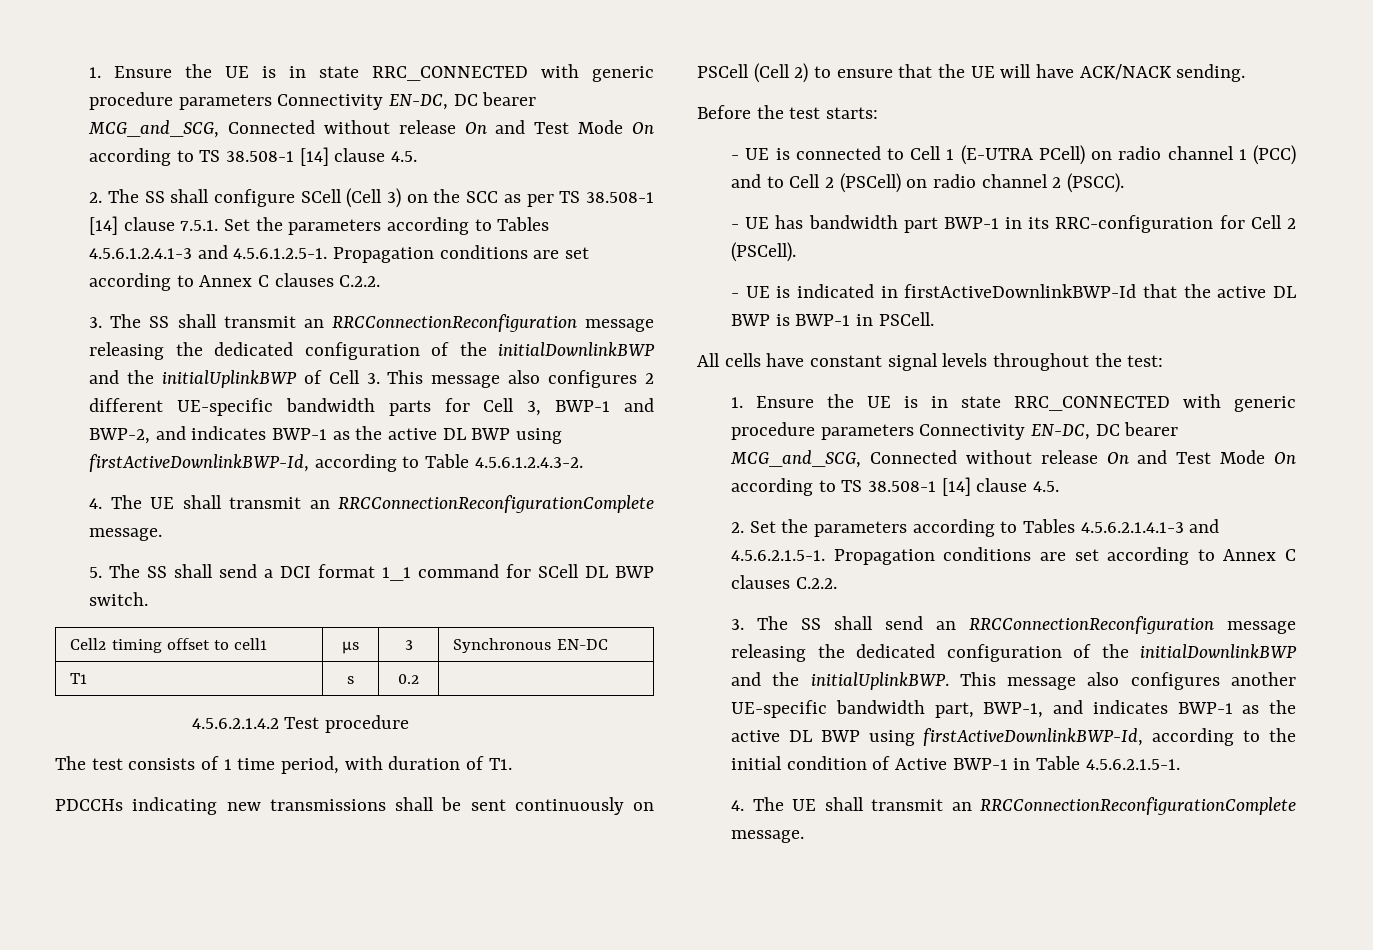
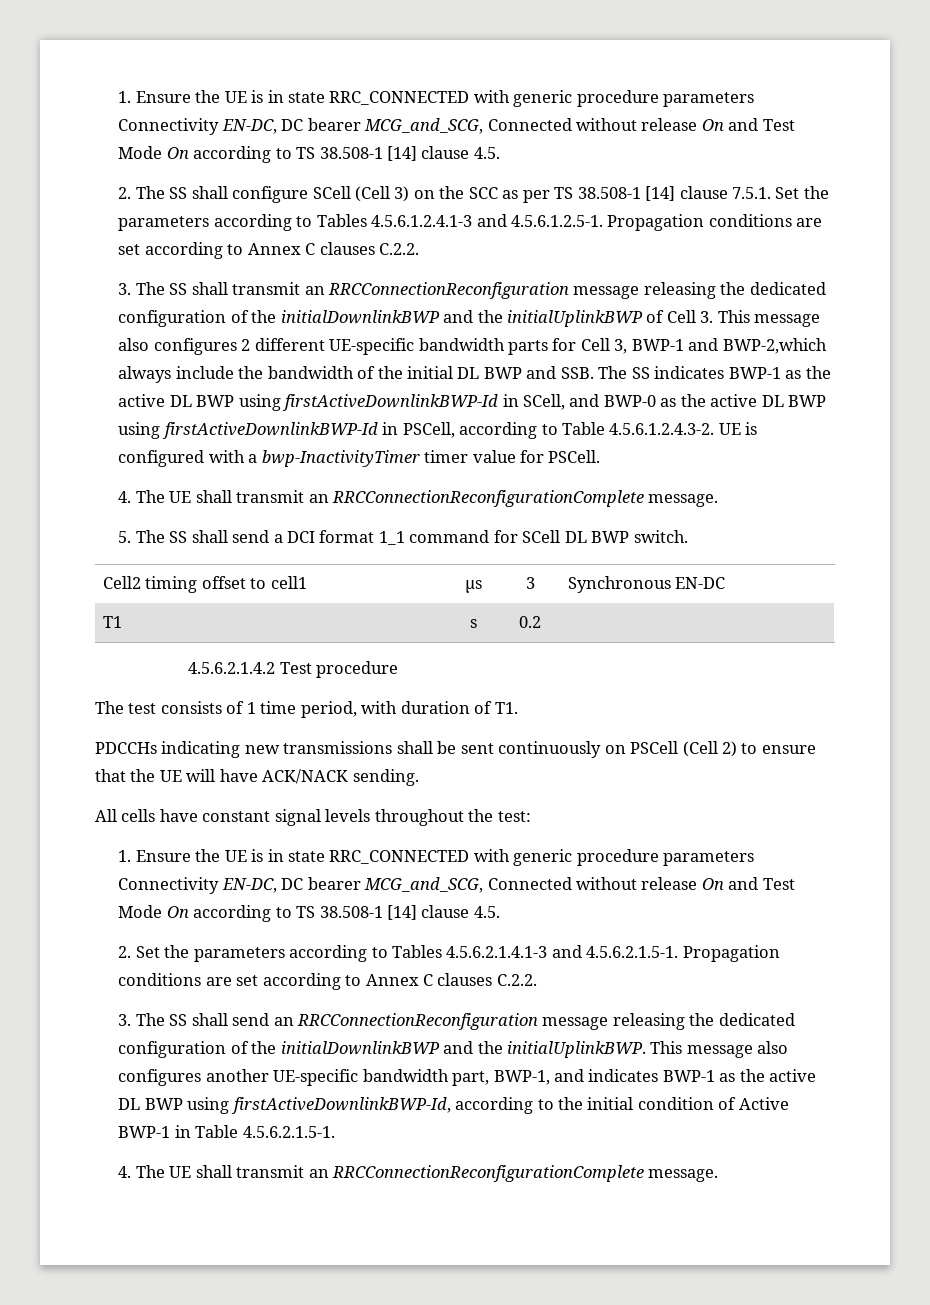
[89,426,563,444] [89,454,583,472] BWP-2, and indicates BWP-1 as the active DL BWP using firstActiveDownlinkBWP-Id, according to Table 4.5.6.1.2.4.3-2. -> [722,338,827,354] [118,366,831,383] [118,394,827,411] [118,422,758,439] [118,450,601,467] BWP-2,which always include the bandwidth of the initial DL BWP and SSB. The SS indicates BWP-1 as the active DL BWP using firstActiveDownlinkBWP-Id in SCell, and BWP-0 as the active DL BWP using firstActiveDownlinkBWP-Id in PSCell, according to Table 4.5.6.1.2.4.3-2. UE is configured with a bwp-InactivityTimer timer value for PSCell.
[697,105,879,119] [731,145,1296,165] [731,173,1125,193] [731,215,1296,233] [731,242,797,262] [731,284,1296,298] [731,312,934,326] // Before the test starts: // - UE is connected to Cell 1 (E-UTRA PCell) on radio channel 1 (PCC) and to Cell 2 (PSCell) on radio channel 2 (PSCC). // - UE has bandwidth part BWP-1 in its RRC-configuration for Cell 2 (PSCell). // - UE is indicated in firstActiveDownlinkBWP-Id that the active DL BWP is BWP-1 in PSCell. -> (419, 777) none

